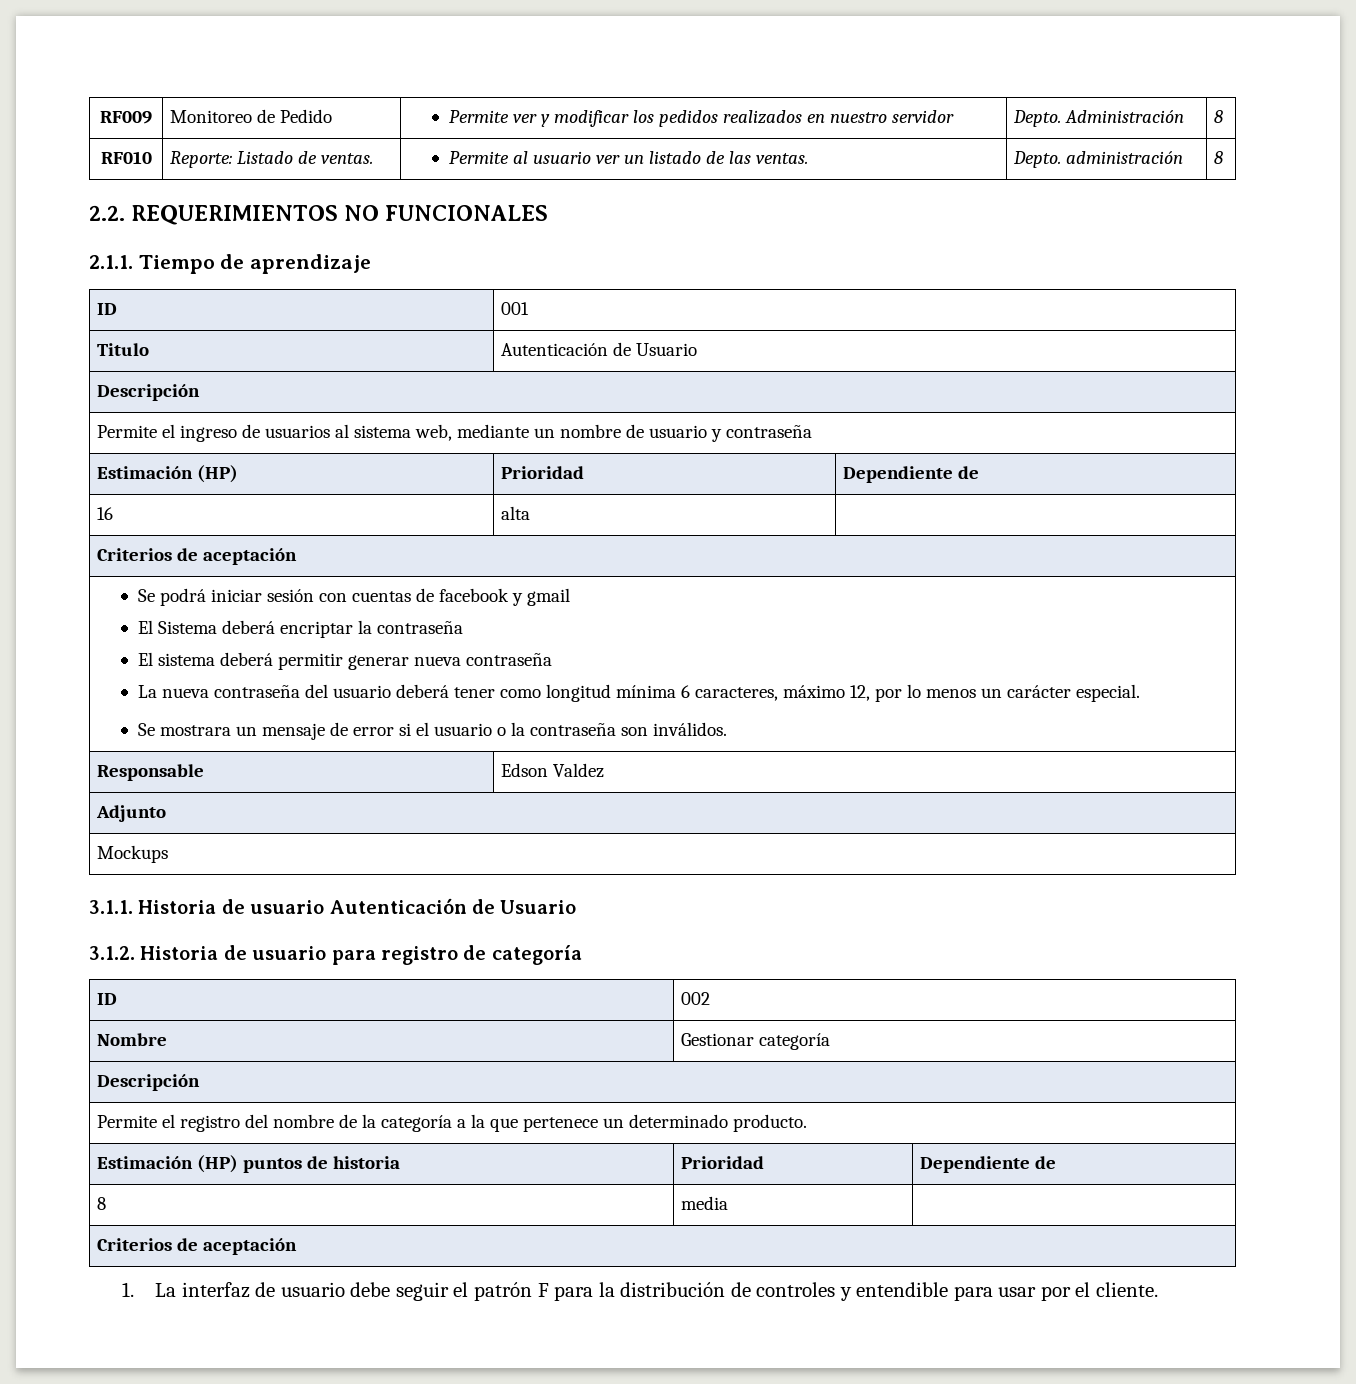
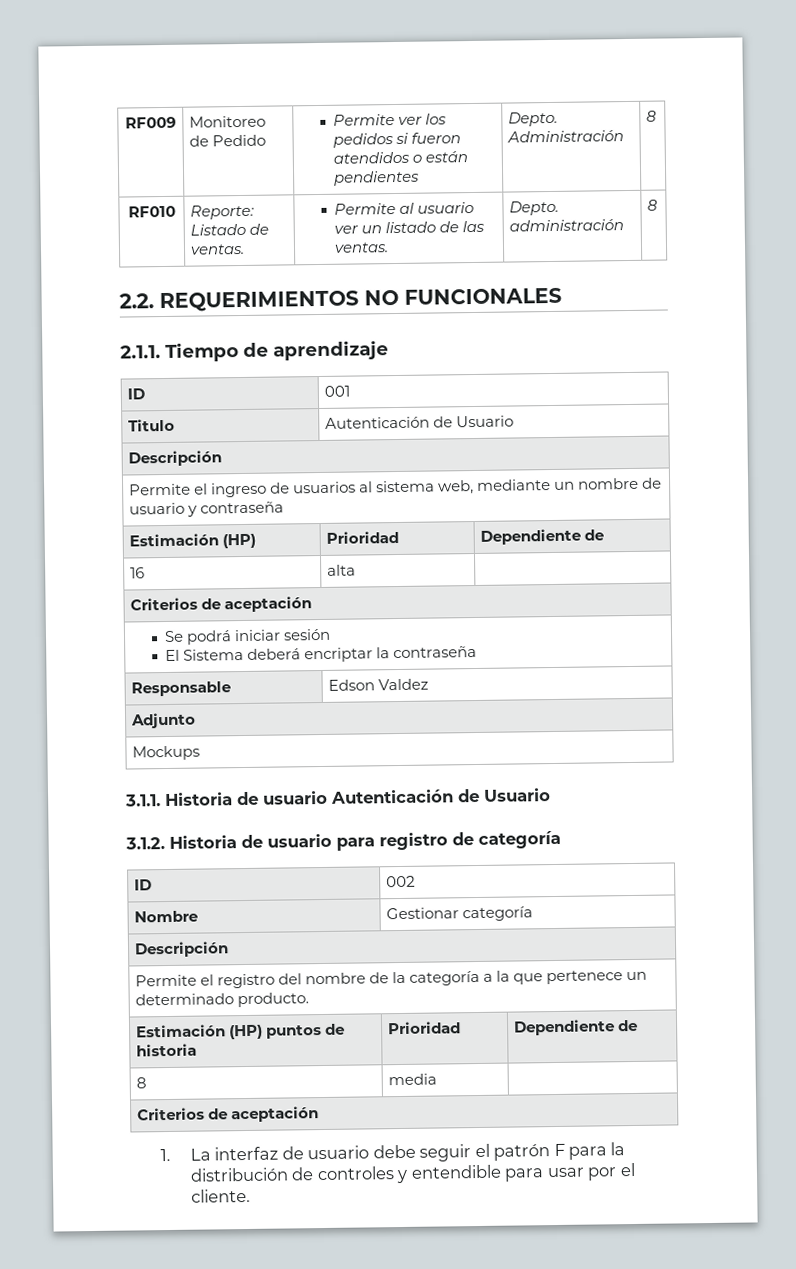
[540,110,954,127] y modificar los pedidos realizados en nuestro servidor -> [425,113,448,125] [333,132,462,148] [333,151,469,164] [334,170,421,186] los pedidos si fueron atendidos o están pendientes
[318,588,570,606] con cuentas de facebook y gmail -> (332, 634) none
[137,652,552,670] [137,684,1140,702] [137,722,727,740] // El sistema deberá permitir generar nueva contraseña // La nueva contraseña del usuario deberá tener como longitud mínima 6 caracteres, máximo 12, por lo menos un carácter especial. // Se mostrara un mensaje de error si el usuario o la contraseña son inválidos. -> (478, 652) none

